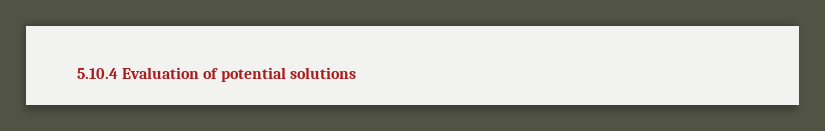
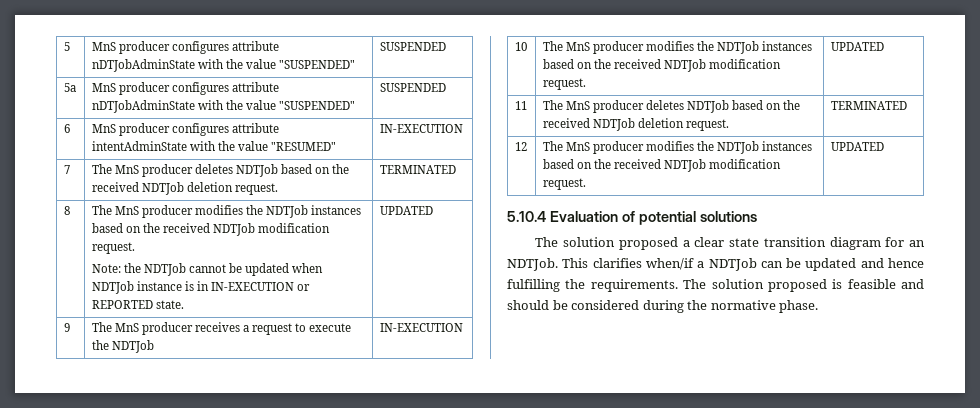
(77, 73) none -> [63,42,70,51] [91,41,279,54] [91,59,356,72] [379,42,446,51] [63,83,76,92] [91,82,279,95] [91,100,356,113] [379,83,446,92] [63,124,70,133] [91,123,279,136] [91,141,337,151] [379,124,463,133] [63,165,70,174] [91,164,350,177] [91,182,278,195] [379,165,456,174] [63,206,70,215] [91,205,362,218] [91,223,331,236] [91,242,135,254] [91,263,324,276] [91,281,311,294] [91,300,184,309] [379,206,433,215] [63,323,70,332] [91,322,352,335] [91,340,154,353] [379,323,463,332] [514,42,527,51] [542,41,813,54] [542,59,782,72] [542,78,586,90] [830,42,884,51] [514,101,527,110] [542,100,801,113] [542,118,729,131] [830,101,907,110] [514,142,527,151] [542,141,813,154] [542,159,782,172] [542,178,586,190] [830,142,884,151] 5 | MnS producer configures attribute nDTJobAdminState with the value "SUSPENDED" | SUSPENDED // 5a | MnS producer configures attribute nDTJobAdminState with the value "SUSPENDED" | SUSPENDED // 6 | MnS producer configures attribute intentAdminState with the value "RESUMED" | IN-EXECUTION // 7 | The MnS producer deletes NDTJob based on the received NDTJob deletion request. | TERMINATED // 8 | The MnS producer modifies the NDTJob instances based on the received NDTJob modification request. // Note: the NDTJob cannot be updated when NDTJob instance is in IN-EXECUTION or REPORTED state. | UPDATED // 9 | The MnS producer receives a request to execute the NDTJob | IN-EXECUTION // 10 | The MnS producer modifies the NDTJob instances based on the received NDTJob modification request. | UPDATED // 11 | The MnS producer deletes NDTJob based on the received NDTJob deletion request. | TERMINATED // 12 | The MnS producer modifies the NDTJob instances based on the received NDTJob modification request. | UPDATED //
(356, 73) none -> [535,237,925,250] [507,258,925,271] [507,279,924,292] [507,300,819,313] // The solution proposed a clear state transition diagram for an NDTJob. This clarifies when/if a NDTJob can be updated and hence fulfilling the requirements. The solution proposed is feasible and should be considered during the normative phase.

